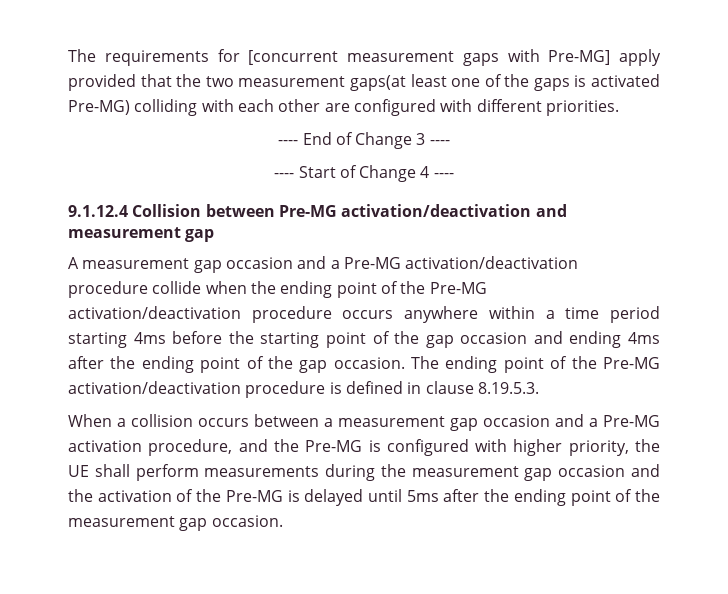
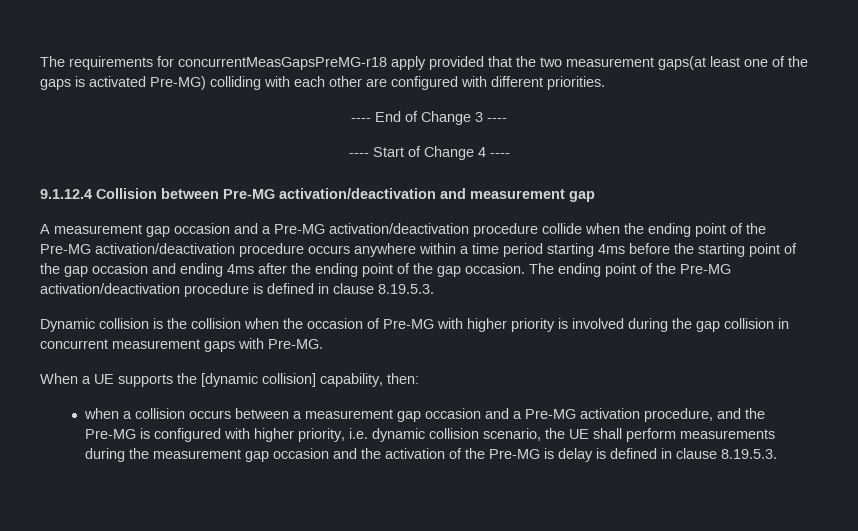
[248,49,611,66] [concurrent measurement gaps with Pre-MG] -> [178,57,387,70] concurrentMeasGapsPreMG-r18
[68,414,112,427] When -> [40,318,789,332] [40,338,323,352] [40,373,419,387] [83,408,119,419] Dynamic collision is the collision when the occasion of Pre-MG with higher priority is involved during the gap collision in concurrent measurement gaps with Pre-MG. // When a UE supports the [dynamic collision] capability, then: // when
(629, 448) none -> [348,428,541,442] i.e. dynamic collision scenario,
[304,489,660,506] [68,515,283,531] delayed until 5ms after the ending point of the measurement gap occasion. -> [557,448,777,462] delay is defined in clause 8.19.5.3.

